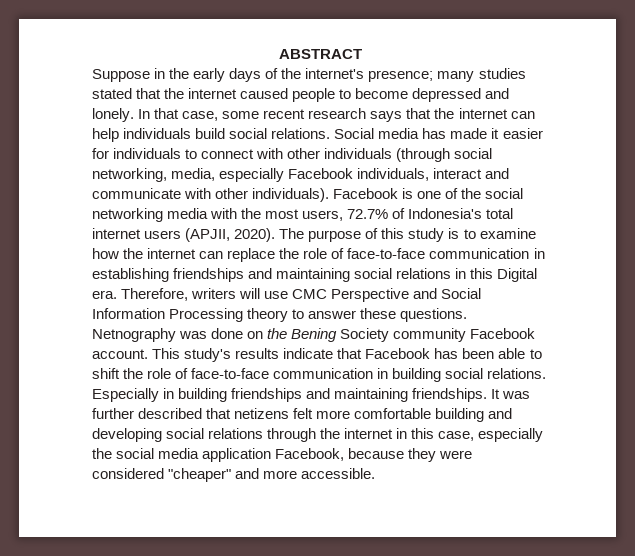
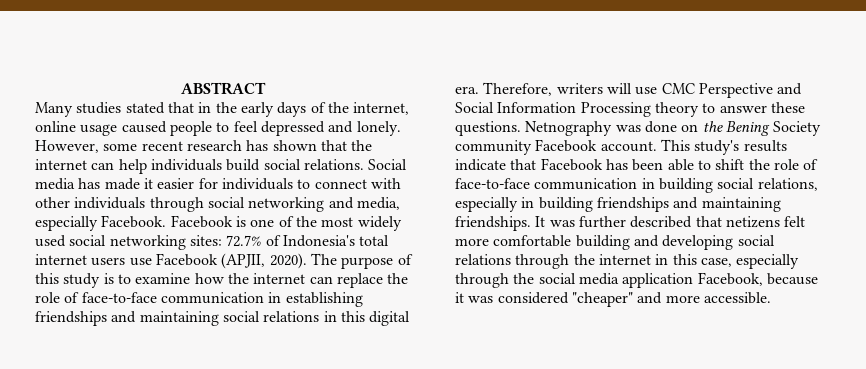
[92,69,150,82] Suppose -> [35,102,194,117] Many studies stated that
[305,68,526,82] [92,88,238,99] internet's presence; many studies stated that the internet -> [353,102,410,115] [35,121,118,136] internet, online usage
[355,88,409,99] become -> [233,121,258,132] feel
[138,108,219,121] In that case, -> [35,140,99,153] However,
[370,111,403,122] says -> [246,140,317,151] has shown
[396,148,493,162] [92,168,510,182] [92,188,330,202] (through social networking, media, especially Facebook individuals, interact and communicate with other individuals). -> [149,197,400,212] [35,215,167,231] through social networking and media, especially Facebook.
[485,188,524,199] [92,208,344,222] social networking media with the most users, -> [321,216,402,231] [35,235,222,250] most widely used social networking sites:
(182, 234) none -> [129,253,218,266] use Facebook
[497,268,538,282] Digital -> [369,311,411,326] digital
[487,368,547,379] [92,388,159,402] relations. Especially -> [757,178,818,191] [455,197,518,212] relations, especially
(544, 435) none -> [455,273,509,288] through
[408,448,473,462] they were -> [455,292,494,303] it was

